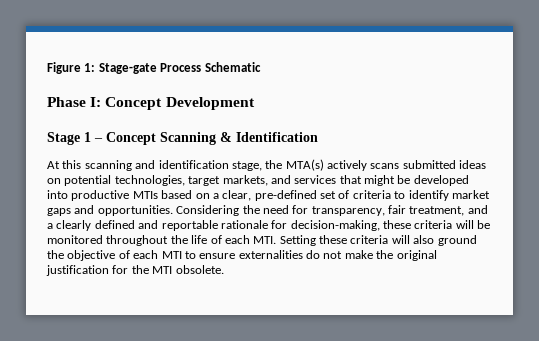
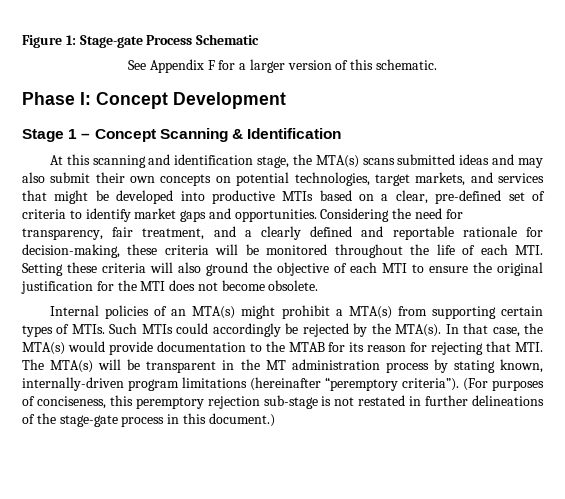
(261, 67) none -> [127,59,438,73] // See Appendix F for a larger version of this schematic.
[327,160,367,171] actively -> (359, 161) none
(487, 164) none -> [492,154,543,168] [22,172,212,186] and may also submit their own concepts
[238,250,373,259] externalities do not make -> (468, 269) none
[175,265,224,274] obsolete. -> [169,280,319,291] [49,305,543,319] [22,323,543,337] [22,341,543,355] [22,359,543,373] [22,377,544,391] [22,395,544,409] [22,413,275,427] does not become obsolete. // Internal policies of an MTA(s) might prohibit a MTA(s) from supporting certain types of MTIs. Such MTIs could accordingly be rejected by the MTA(s). In that case, the MTA(s) would provide documentation to the MTAB for its reason for rejecting that MTI. The MTA(s) will be transparent in the MT administration process by stating known, internally-driven program limitations (hereinafter “peremptory criteria”). (For purposes of conciseness, this peremptory rejection sub-stage is not restated in further delineations of the stage-gate process in this document.)

